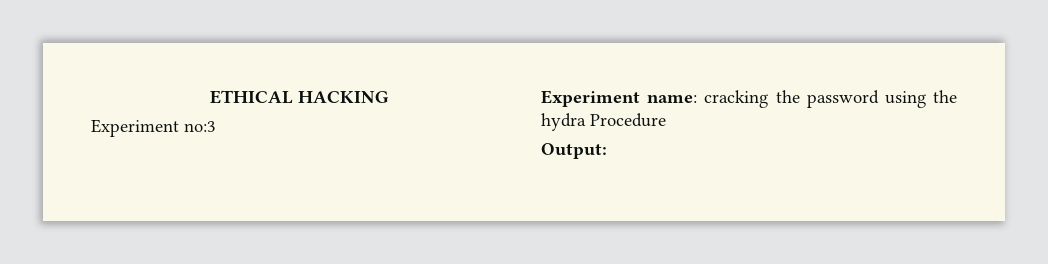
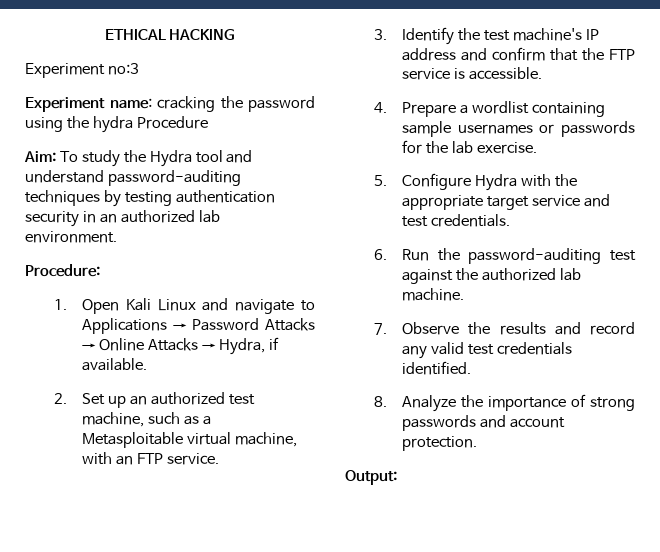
(666, 120) none -> [24,150,253,167] [25,170,241,186] [25,190,275,207] [25,210,220,227] [25,231,117,243] [25,264,100,277] [53,298,315,314] [82,318,315,334] [82,337,279,355] [82,358,148,371] [53,392,255,408] [82,412,211,427] [82,432,297,448] [82,452,219,465] [373,27,599,45] [402,47,635,61] [402,67,542,80] [373,101,605,117] [402,121,635,137] [402,140,537,154] [373,173,577,191] [402,194,610,210] [402,214,510,227] [373,248,636,264] [402,268,581,284] [402,288,465,301] [373,322,635,335] [402,342,572,359] [402,361,472,375] [373,394,635,412] [402,415,565,431] [402,436,478,451] // Aim: To study the Hydra tool and understand password-auditing techniques by testing authentication security in an authorized lab environment. // Procedure: // 1. Open Kali Linux and navigate to Applications → Password Attacks → Online Attacks → Hydra, if available. // 2. Set up an authorized test machine, such as a Metasploitable virtual machine, with an FTP service. // 3. Identify the test machine's IP address and confirm that the FTP service is accessible. // 4. Prepare a wordlist containing sample usernames or passwords for the lab exercise. // 5. Configure Hydra with the appropriate target service and test credentials. // 6. Run the password-auditing test against the authorized lab machine. // 7. Observe the results and record any valid test credentials identified. // 8. Analyze the importance of strong passwords and account protection.

